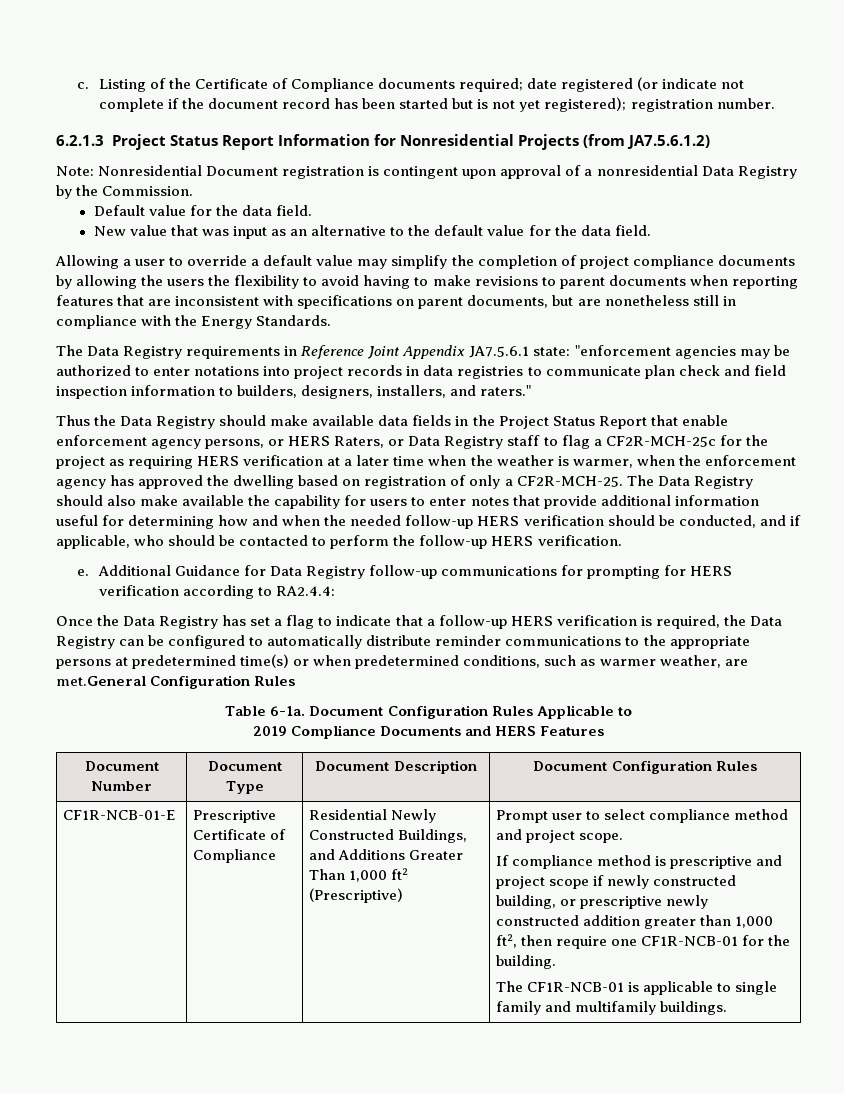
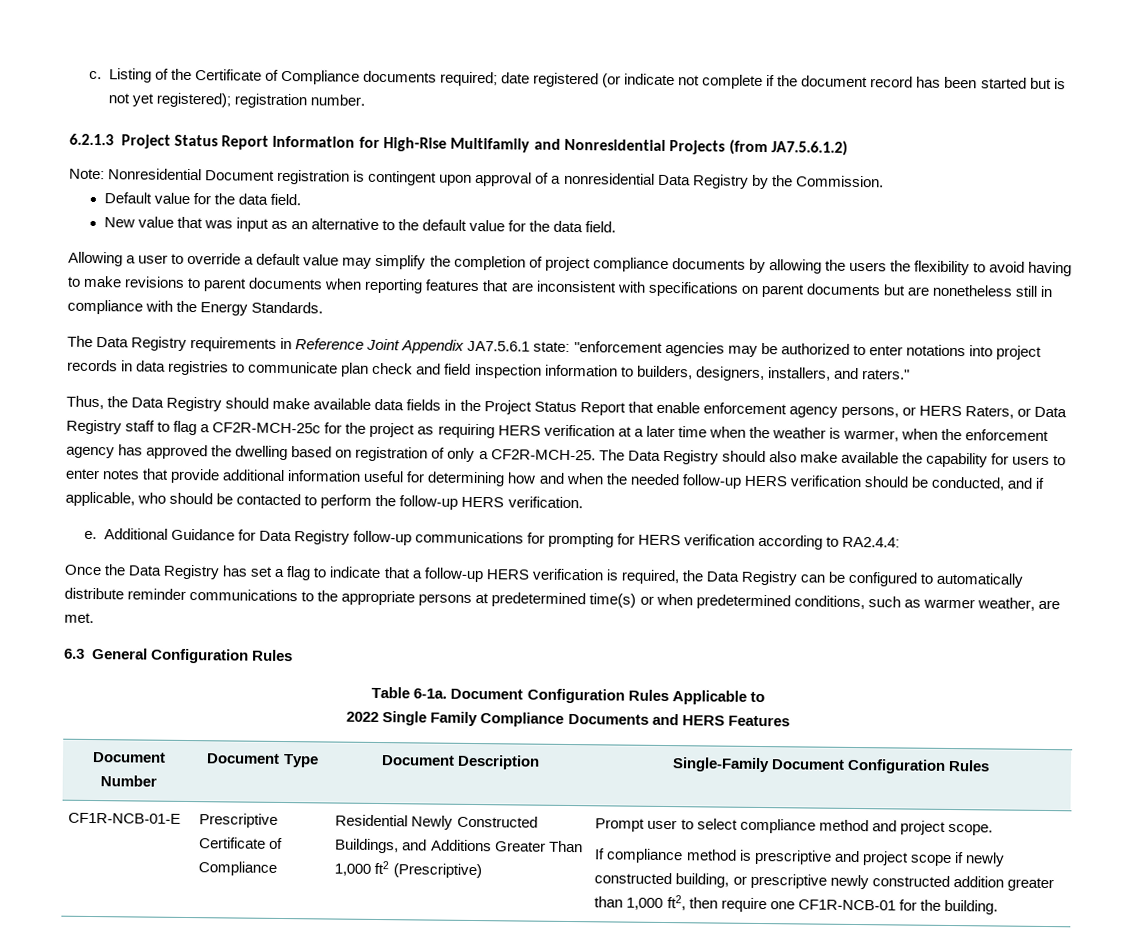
(396, 140) none -> [383,137,561,153] High-Rise Multifamily and
[467,295,549,308] documents, -> [805,283,881,296] documents
[56,415,90,426] Thus -> [66,395,104,410] Thus,
[56,676,146,686] met.General -> [64,612,94,624] [64,647,148,660] met. // 6.3 General
[252,726,287,736] 2019 -> [346,711,479,727] 2022 Single Family
(477, 767) none -> [671,757,770,773] Single-Family
[496,981,778,995] [496,1001,728,1015] // The CF1R-NCB-01 is applicable to single family and multifamily buildings. -> (998, 907) none

